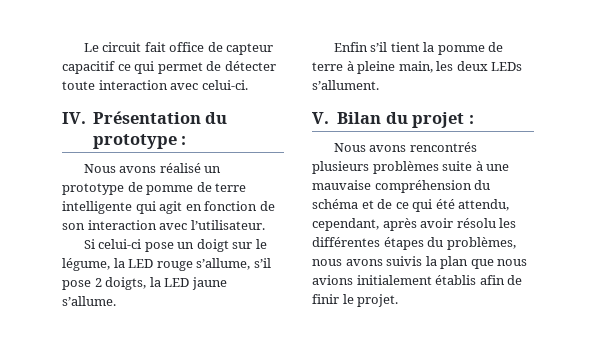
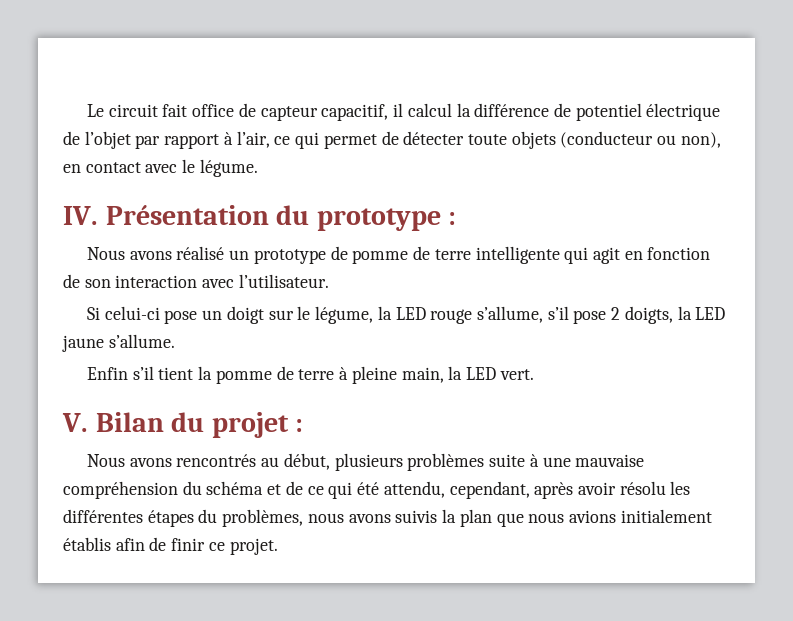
[62,61,115,74] capacitif -> [321,103,721,121] [63,131,270,149] capacitif, il calcul la différence de potentiel électrique de l’objet par rapport à l’air,
[98,80,248,90] interaction avec celui-ci. -> [511,131,721,149] [63,159,258,177] objets (conducteur ou non), en contact avec le légume.
[436,61,523,71] [312,80,379,90] les deux LEDs s’allument. -> [448,366,534,380] la LED vert.
(477, 147) none -> [261,453,330,470] au début,
[342,294,354,304] le -> [208,542,225,551] ce

